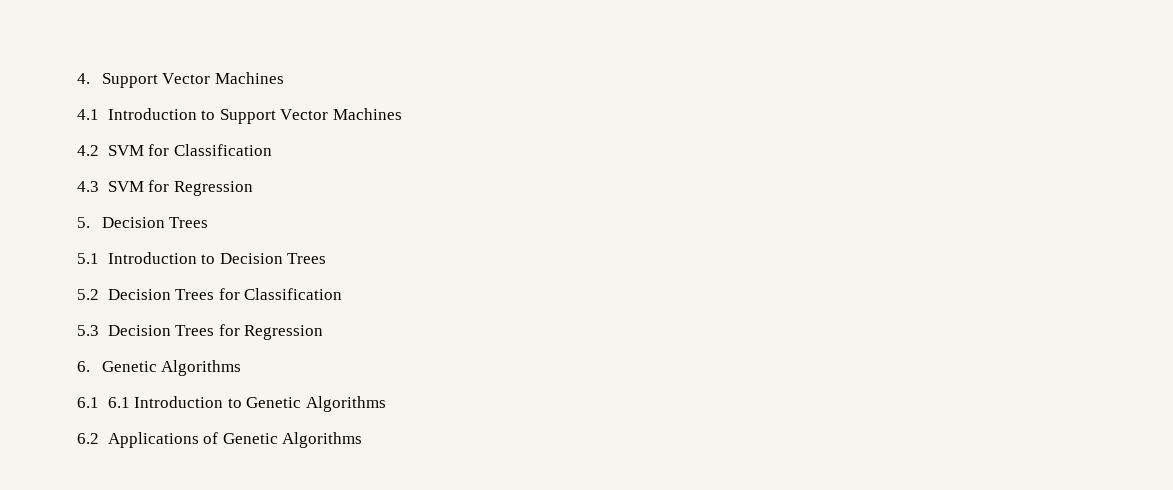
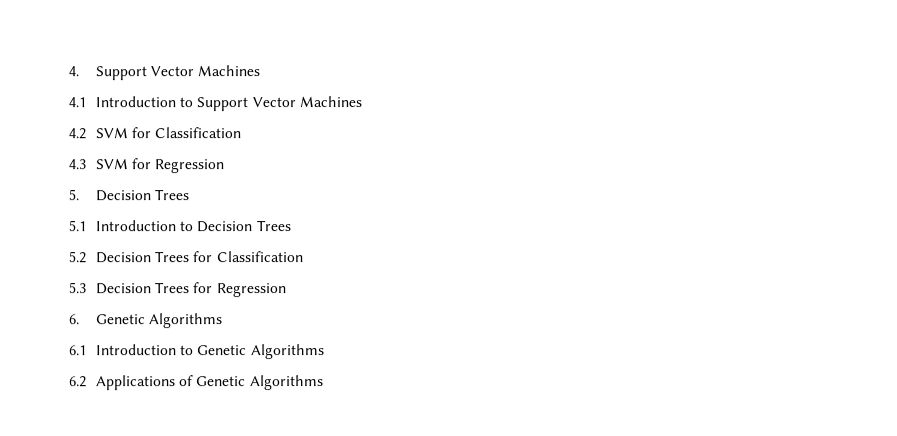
[107,397,130,408] 6.1 -> (87, 350) none

